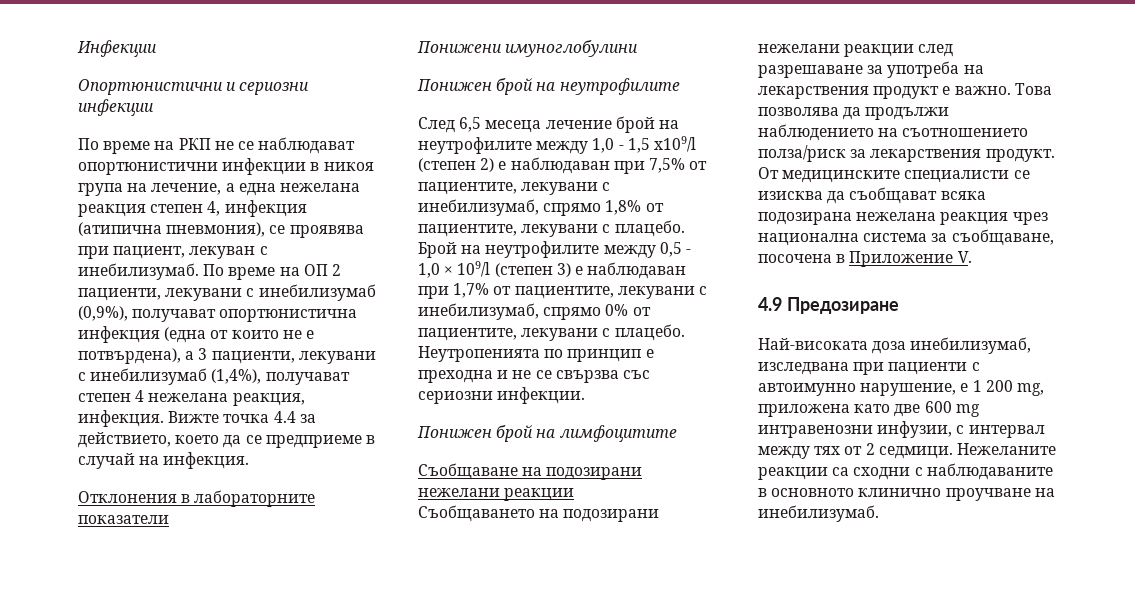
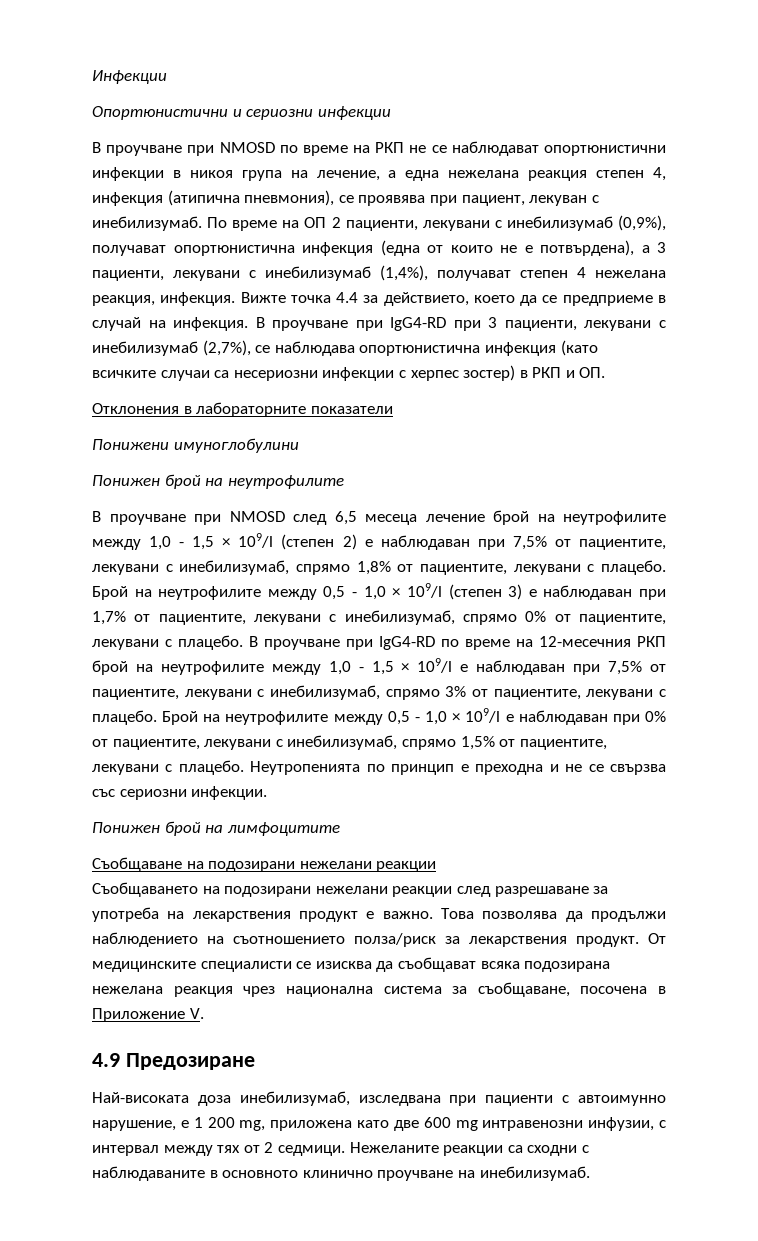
[78,138,99,150] По -> [92,142,298,156] В проучване при NMOSD по
(250, 460) none -> [255,317,666,331] [92,340,598,356] [92,365,606,381] В проучване при IgG4-RD при 3 пациенти, лекувани с инебилизумаб (2,7%), се наблюдава опортюнистична инфекция (като всичките случаи са несериозни инфекции с херпес зостер) в РКП и ОП.
[418,117,455,133] След -> [92,511,327,525] В проучване при NMOSD след
[653,136,696,152] x109/l -> [222,533,274,548] × 109/l
(685, 332) none -> [249,636,666,650] [92,658,666,675] [92,685,667,700] [92,708,666,725] [92,735,607,750] [92,760,244,775] В проучване при IgG4-RD по време на 12-месечния РКП брой на неутрофилите между 1,0 - 1,5 × 109/l е наблюдаван при 7,5% от пациентите, лекувани с инебилизумаб, спрямо 3% от пациентите, лекувани с плацебо. Брой на неутрофилите между 0,5 - 1,0 × 109/l е наблюдаван при 0% от пациентите, лекувани с инебилизумаб, спрямо 1,5% от пациентите, лекувани с плацебо.

